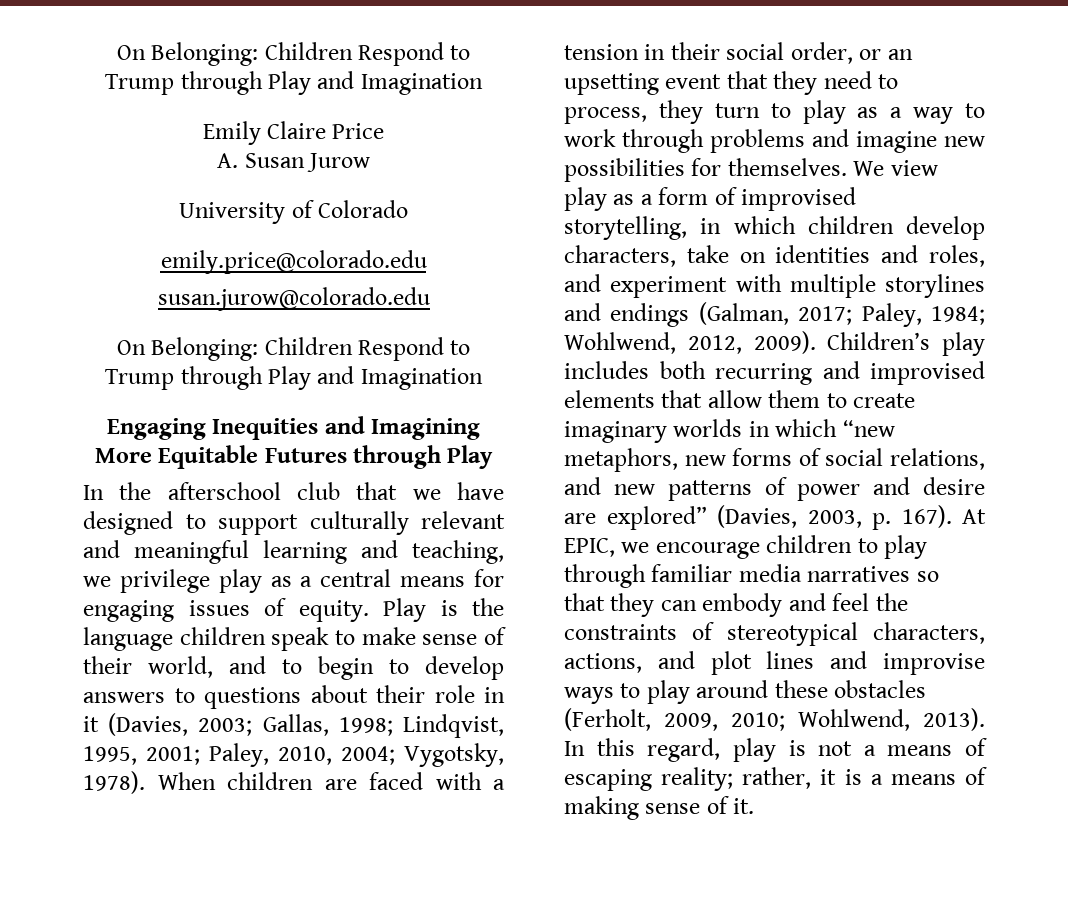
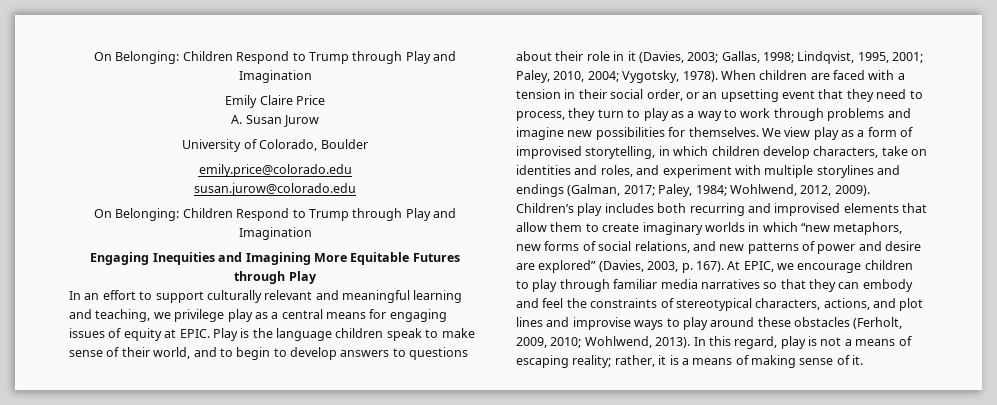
[317,200,408,218] Colorado -> [259,139,368,151] Colorado, Boulder
[119,482,504,500] [83,511,173,535] the afterschool club that we have designed -> [84,290,136,300] an effort
[298,600,369,622] equity. -> [123,328,210,341] equity at EPIC.

